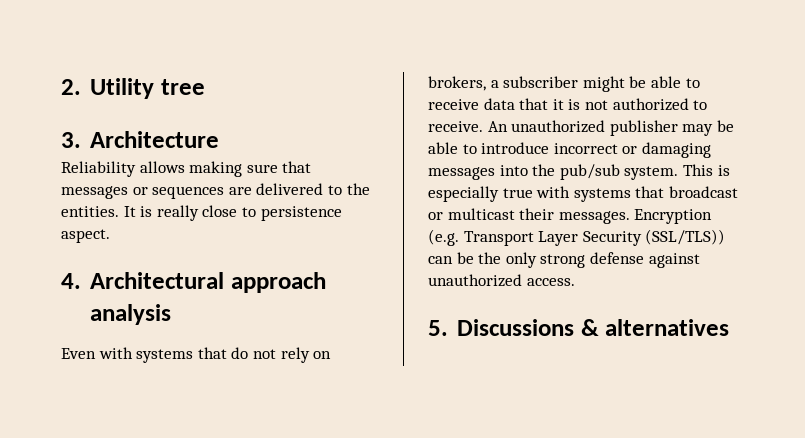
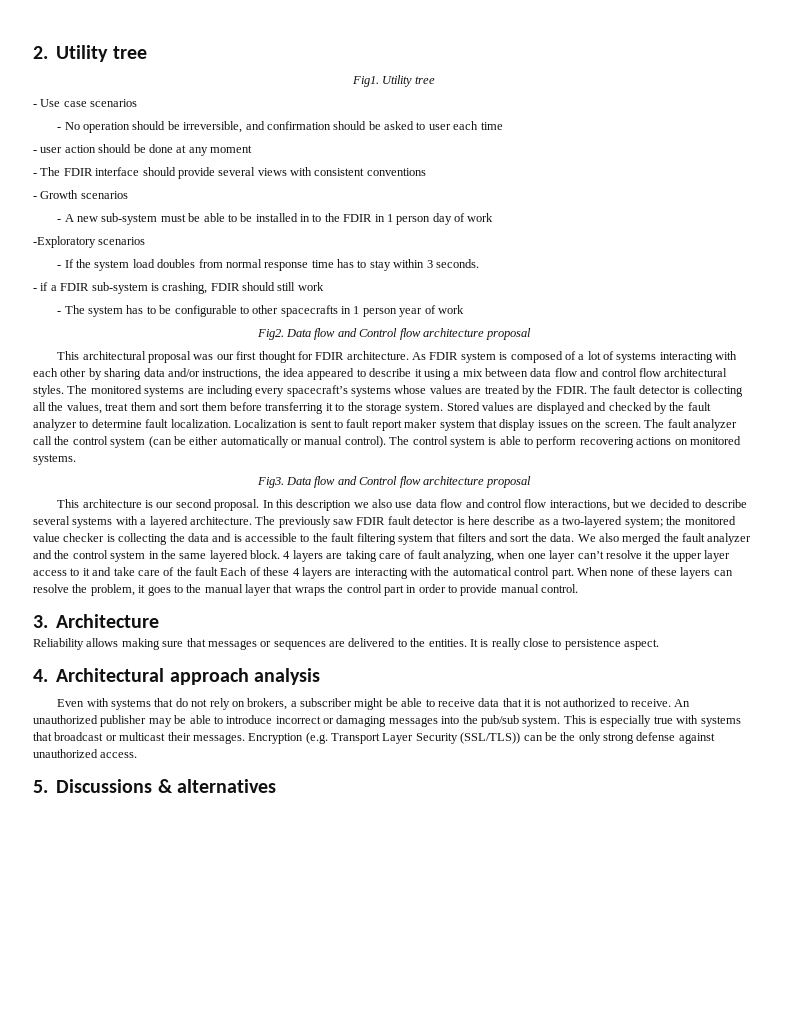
(205, 87) none -> [351,75,436,87] [33,99,138,107] [57,121,503,133] [33,144,252,156] [33,167,426,179] [33,190,128,199] [57,213,494,225] [33,236,146,248] [57,259,479,271] [33,282,324,294] [57,305,464,317] [256,328,532,340] [57,351,738,363] [33,368,728,380] [33,385,743,397] [33,402,711,414] [33,419,737,431] [33,436,741,448] [33,454,76,465] [256,476,532,488] [57,499,747,511] [33,516,736,528] [33,533,752,545] [33,550,731,562] [33,567,733,579] [33,584,579,596] // Fig1. Utility tree // - Use case scenarios // - No operation should be irreversible, and confirmation should be asked to user each time // - user action should be done at any moment // - The FDIR interface should provide several views with consistent conventions // - Growth scenarios // - A new sub-system must be able to be installed in to the FDIR in 1 person day of work // -Exploratory scenarios // - If the system load doubles from normal response time has to stay within 3 seconds. // - if a FDIR sub-system is crashing, FDIR should still work // - The system has to be configurable to other spacecrafts in 1 person year of work // Fig2. Data flow and Control flow architecture proposal // This architectural proposal was our first thought for FDIR architecture. As FDIR system is composed of a lot of systems interacting with each other by sharing data and/or instructions, the idea appeared to describe it using a mix between data flow and control flow architectural styles. The monitored systems are including every spacecraft’s systems whose values are treated by the FDIR. The fault detector is collecting all the values, treat them and sort them before transferring it to the storage system. Stored values are displayed and checked by the fault analyzer to determine fault localization. Localization is sent to fault report maker system that display issues on the screen. The fault analyzer call the control system (can be either automatically or manual control). The control system is able to perform recovering actions on monitored systems. // Fig3. Data flow and Control flow architecture proposal // This architecture is our second proposal. In this description we also use data flow and control flow interactions, but we decided to describe several systems with a layered architecture. The previously saw FDIR fault detector is here describe as a two-layered system; the monitored value checker is collecting the data and is accessible to the fault filtering system that filters and sort the data. We also merged the fault analyzer and the control system in the same layered block. 4 layers are taking care of fault analyzing, when one layer can’t resolve it the upper layer access to it and take care of the fault Each of these 4 layers are interacting with the automatical control part. When none of these layers can resolve the problem, it goes to the manual layer that wraps the control part in order to provide manual control.

